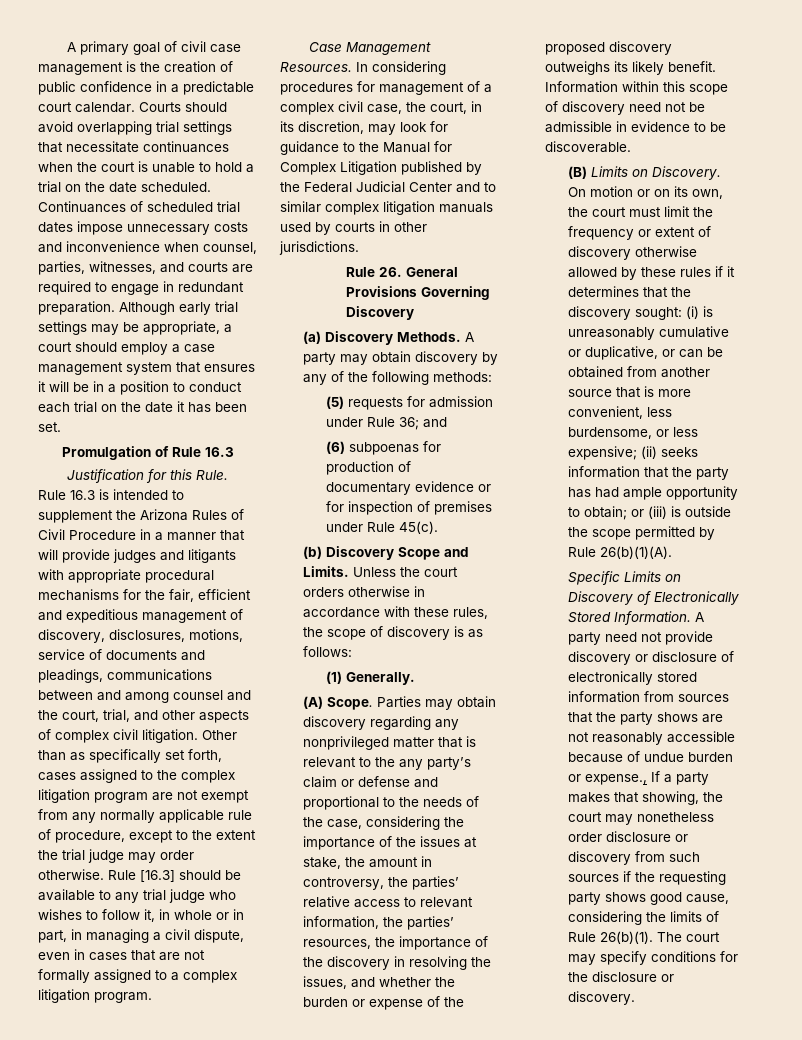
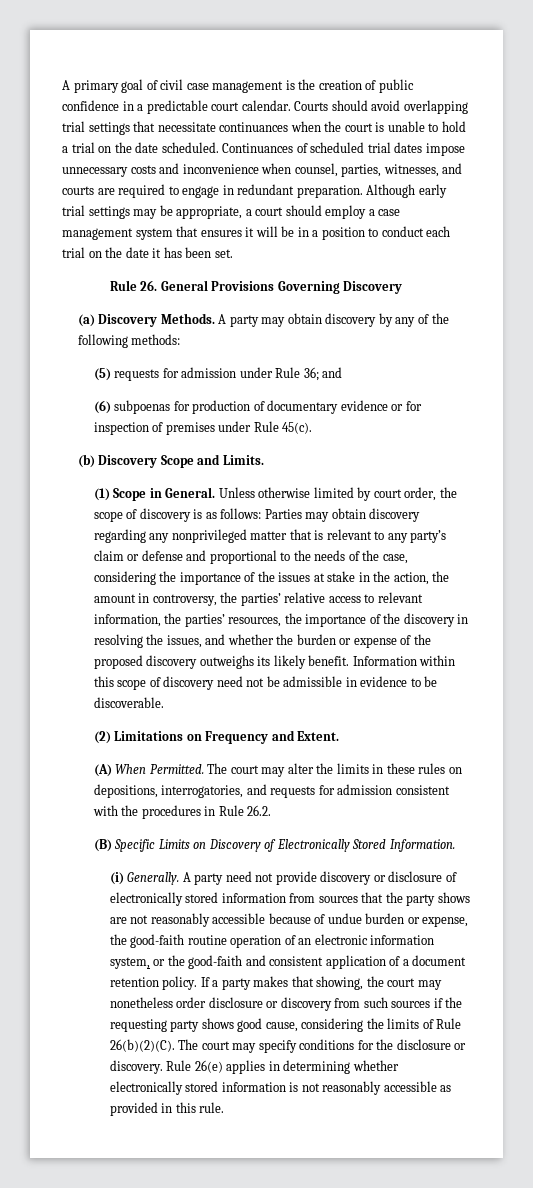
[61,446,234,460] [66,469,228,483] [38,489,184,500] [38,509,244,523] [38,529,245,541] [38,549,236,563] [38,569,214,583] [38,589,251,602] [38,609,243,623] [38,629,243,643] [38,649,205,661] [38,669,212,683] [38,690,251,703] [38,709,249,723] [38,729,237,743] [38,749,222,763] [38,769,235,783] [38,789,249,803] [38,809,252,823] [38,829,256,843] [38,849,194,863] [38,869,241,882] [38,889,236,903] [38,909,244,922] [38,929,244,943] [38,949,205,961] [38,969,237,983] [38,989,152,1003] [308,42,431,55] [280,61,446,75] [280,81,492,95] [280,101,482,115] [280,121,448,135] [280,141,452,155] [280,161,482,175] [280,181,496,193] [280,201,493,215] [280,221,427,235] [279,241,359,255] // Promulgation of Rule 16.3 // Justification for this Rule. Rule 16.3 is intended to supplement the Arizona Rules of Civil Procedure in a manner that will provide judges and litigants with appropriate procedural mechanisms for the fair, efficient and expeditious management of discovery, disclosures, motions, service of documents and pleadings, communications between and among counsel and the court, trial, and other aspects of complex civil litigation. Other than as specifically set forth, cases assigned to the complex litigation program are not exempt from any normally applicable rule of procedure, except to the extent the trial judge may order otherwise. Rule [16.3] should be available to any trial judge who wishes to follow it, in whole or in part, in managing a civil dispute, even in cases that are not formally assigned to a complex litigation program. // Case Management Resources. In considering procedures for management of a complex civil case, the court, in its discretion, may look for guidance to the Manual for Complex Litigation published by the Federal Judicial Center and to similar complex litigation manuals used by courts in other jurisdictions. -> (233, 253) none
[353,567,459,577] [303,586,426,597] [303,606,489,619] Unless the court orders otherwise in accordance with these rules, -> [93,487,437,501] // (1) Scope in General. Unless otherwise limited by court order,
[326,671,416,685] [303,696,374,710] // (1) Generally. // (A) Scope. -> (262, 513) none
[375,757,396,767] the -> (385, 535) none
[303,857,342,869] stake, -> [327,571,429,585] stake in the action,
[568,166,722,180] [568,186,724,199] [568,206,714,217] [568,226,712,240] [568,246,698,260] [568,266,736,280] [568,286,692,298] [568,306,714,320] [568,326,730,340] [568,346,724,360] [568,366,711,378] [568,386,692,398] [568,406,673,419] [568,427,699,439] [568,446,699,460] [568,466,730,480] [568,486,739,500] [568,506,732,520] [568,526,716,540] [568,546,673,559] (B) Limits on Discovery. On motion or on its own, the court must limit the frequency or extent of discovery otherwise allowed by these rules if it determines that the discovery sought: (i) is unreasonably cumulative or duplicative, or can be obtained from another source that is more convenient, less burdensome, or less expensive; (ii) seeks information that the party has had ample opportunity to obtain; or (iii) is outside the scope permitted by Rule 26(b)(1)(A). // -> [93,730,340,744] [93,763,462,777] [93,784,450,798] [92,805,272,819] [93,839,112,852] (2) Limitations on Frequency and Extent. // (A) When Permitted. The court may alter the limits in these rules on depositions, interrogatories, and requests for admission consistent with the procedures in Rule 26.2. // (B)
(692, 618) none -> [109,872,180,885] // (i) Generally.
[585,774,648,785] expense., -> [422,916,469,927] [109,934,435,948] [109,955,467,969] [109,976,198,990] expense, the good-faith routine operation of an electronic information system, or the good-faith and consistent application of a document retention policy.
[600,931,654,944] 26(b)(1). -> [109,1039,175,1052] 26(b)(2)(C).
(636, 998) none -> [166,1060,399,1074] [109,1081,452,1095] [109,1102,225,1116] Rule 26(e) applies in determining whether electronically stored information is not reasonably accessible as provided in this rule.

